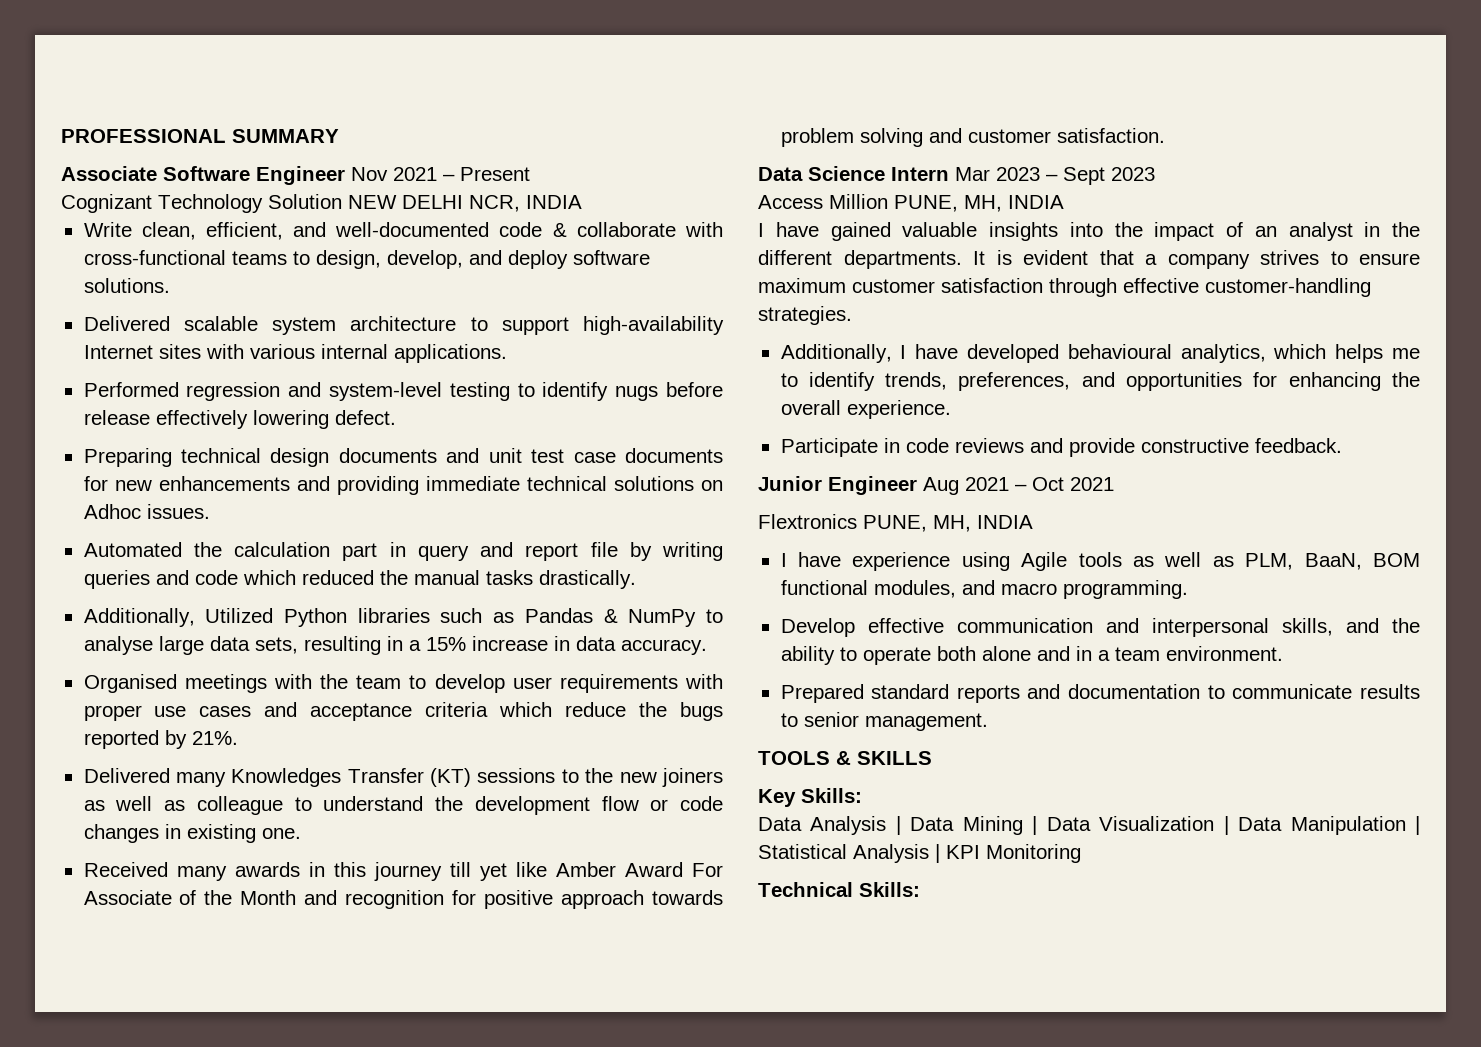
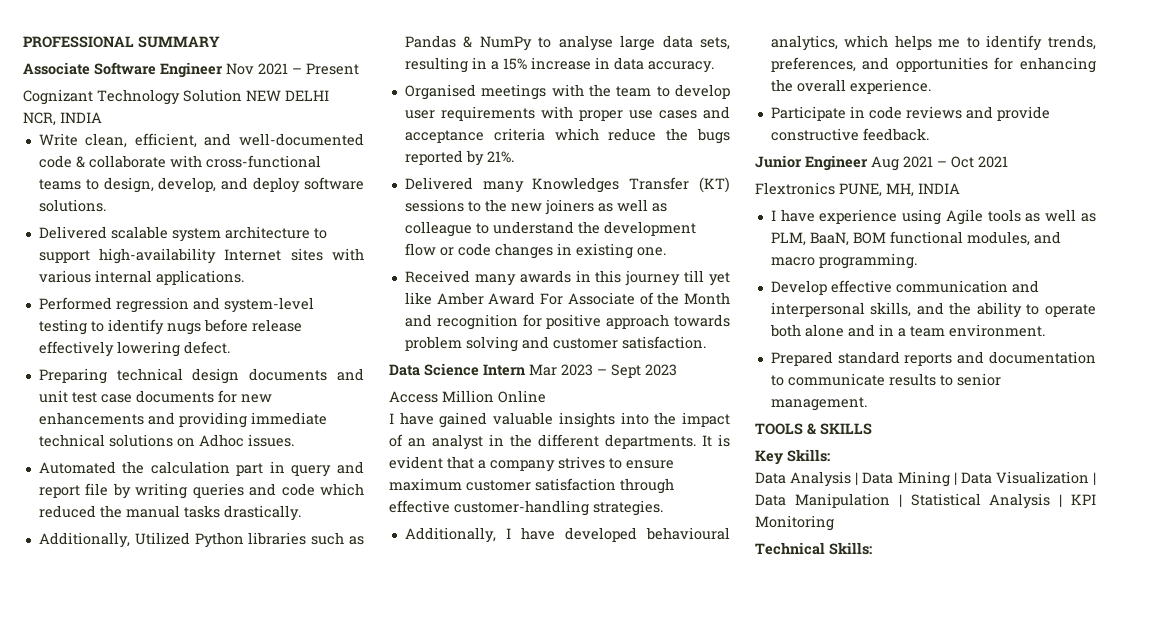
[894,195,1064,212] PUNE, MH, INDIA -> [498,390,546,403] Online

